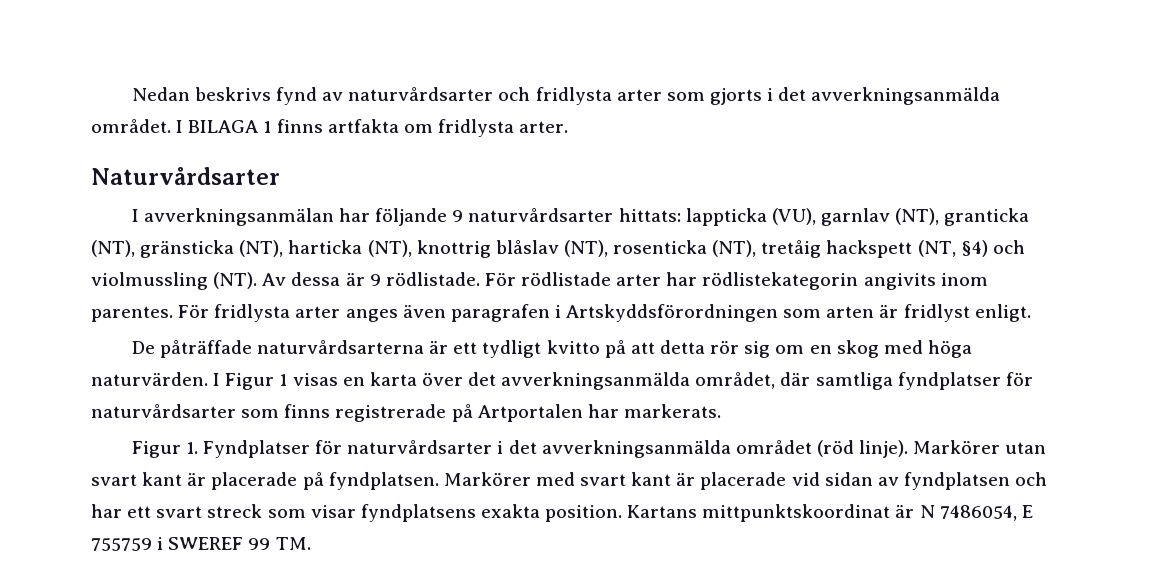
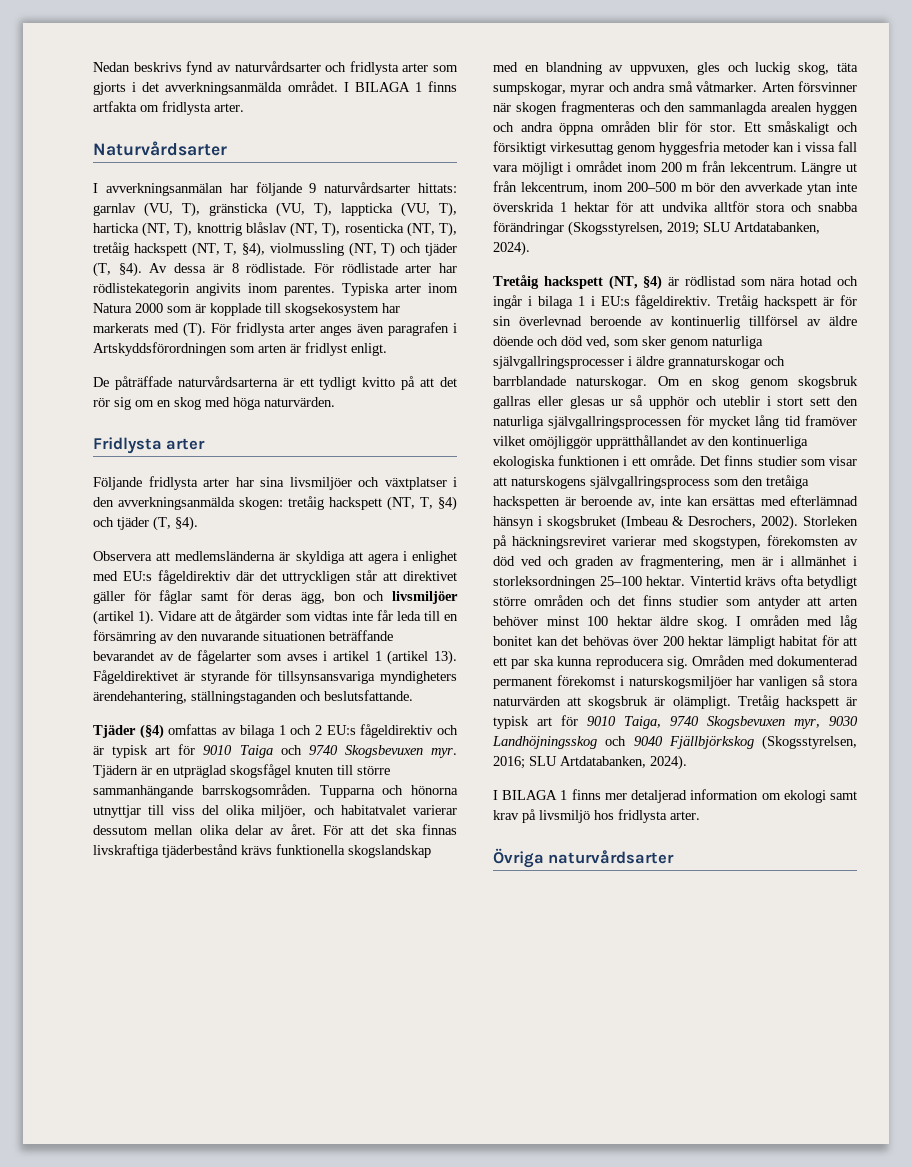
[685,208,1030,226] [91,240,1025,258] [91,272,258,290] lappticka (VU), garnlav (NT), granticka (NT), gränsticka (NT), harticka (NT), knottrig blåslav (NT), rosenticka (NT), tretåig hackspett (NT, §4) och violmussling (NT). -> [93,202,457,217] [93,222,458,237] [93,242,457,257] [93,262,142,277] garnlav (VU, T), gränsticka (VU, T), lappticka (VU, T), harticka (NT, T), knottrig blåslav (NT, T), rosenticka (NT, T), tretåig hackspett (NT, T, §4), violmussling (NT, T) och tjäder (T, §4).
[369,274,381,286] 9 -> [231,263,239,273] 8
(173, 314) none -> [342,283,458,296] [93,303,400,316] [93,322,206,337] Typiska arter inom Natura 2000 som är kopplade till skogsekosystem har markerats med (T).
[659,340,705,354] detta -> [440,377,458,387] det
[213,372,1033,390] [91,404,721,422] [131,440,1047,458] [91,472,1048,490] [91,504,1033,522] [91,537,311,551] I Figur 1 visas en karta över det avverkningsanmälda området, där samtliga fyndplatser för naturvårdsarter som finns registrerade på Artportalen har markerats. // Figur 1. Fyndplatser för naturvårdsarter i det avverkningsanmälda området (röd linje). Markörer utan svart kant är placerade på fyndplatsen. Markörer med svart kant är placerade vid sidan av fyndplatsen och har ett svart streck som visar fyndplatsens exakta position. Kartans mittpunktskoordinat är N 7486054, E 755759 i SWEREF 99 TM. -> [93,437,206,454] [93,476,457,490] [93,496,457,511] [93,516,198,531] [93,551,457,564] [93,570,457,584] [93,590,458,604] [93,610,458,625] [93,630,393,644] [93,650,457,665] [93,670,457,684] [93,690,413,704] [93,724,458,739] [93,744,457,758] [93,764,390,778] [93,784,458,798] [93,805,457,818] [93,824,458,835] [93,844,431,858] [493,62,858,75] [493,81,857,95] [493,101,858,115] [493,121,858,135] [493,141,857,155] [493,161,857,175] [493,181,857,195] [493,201,858,212] [493,221,820,236] [493,241,530,256] [493,275,858,290] [493,295,857,309] [493,315,857,329] [493,336,763,349] [493,356,785,369] [493,376,858,389] [493,395,858,409] [493,415,857,429] [493,435,808,449] [493,455,857,469] [493,475,809,489] [493,495,858,509] [493,515,858,530] [493,535,858,549] [493,555,857,569] [493,575,857,589] [493,595,858,609] [493,615,857,629] [493,635,857,649] [493,655,858,669] [493,675,858,689] [493,695,857,709] [493,715,858,729] [492,735,857,750] [493,755,687,770] [493,789,857,803] [493,809,700,823] [493,848,675,868] // Fridlysta arter // Följande fridlysta arter har sina livsmiljöer och växtplatser i den avverkningsanmälda skogen: tretåig hackspett (NT, T, §4) och tjäder (T, §4). // Observera att medlemsländerna är skyldiga att agera i enlighet med EU:s fågeldirektiv där det uttryckligen står att direktivet gäller för fåglar samt för deras ägg, bon och livsmiljöer (artikel 1). Vidare att de åtgärder som vidtas inte får leda till en försämring av den nuvarande situationen beträffande bevarandet av de fågelarter som avses i artikel 1 (artikel 13). Fågeldirektivet är styrande för tillsynsansvariga myndigheters ärendehantering, ställningstaganden och beslutsfattande. // Tjäder (§4) omfattas av bilaga 1 och 2 EU:s fågeldirektiv och är typisk art för 9010 Taiga och 9740 Skogsbevuxen myr. Tjädern är en utpräglad skogsfågel knuten till större sammanhängande barrskogsområden. Tupparna och hönorna utnyttjar till viss del olika miljöer, och habitatvalet varierar dessutom mellan olika delar av året. För att det ska finnas livskraftiga tjäderbestånd krävs funktionella skogslandskap med en blandning av uppvuxen, gles och luckig skog, täta sumpskogar, myrar och andra små våtmarker. Arten försvinner när skogen fragmenteras och den sammanlagda arealen hyggen och andra öppna områden blir för stor. Ett småskaligt och försiktigt virkesuttag genom hyggesfria metoder kan i vissa fall vara möjligt i området inom 200 m från lekcentrum. Längre ut från lekcentrum, inom 200–500 m bör den avverkade ytan inte överskrida 1 hektar för att undvika alltför stora och snabba förändringar (Skogsstyrelsen, 2019; SLU Artdatabanken, 2024). // Tretåig hackspett (NT, §4) är rödlistad som nära hotad och ingår i bilaga 1 i EU:s fågeldirektiv. Tretåig hackspett är för sin överlevnad beroende av kontinuerlig tillförsel av äldre döende och död ved, som sker genom naturliga självgallringsprocesser i äldre grannaturskogar och barrblandade naturskogar. Om en skog genom skogsbruk gallras eller glesas ur så upphör och uteblir i stort sett den naturliga självgallringsprocessen för mycket lång tid framöver vilket omöjliggör upprätthållandet av den kontinuerliga ekologiska funktionen i ett område. Det finns studier som visar att naturskogens självgallringsprocess som den tretåiga hackspetten är beroende av, inte kan ersättas med efterlämnad hänsyn i skogsbruket (Imbeau & Desrochers, 2002). Storleken på häckningsreviret varierar med skogstypen, förekomsten av död ved och graden av fragmentering, men är i allmänhet i storleksordningen 25–100 hektar. Vintertid krävs ofta betydligt större områden och det finns studier som antyder att arten behöver minst 100 hektar äldre skog. I områden med låg bonitet kan det behövas över 200 hektar lämpligt habitat för att ett par ska kunna reproducera sig. Områden med dokumenterad permanent förekomst i naturskogsmiljöer har vanligen så stora naturvärden att skogsbruk är olämpligt. Tretåig hackspett är typisk art för 9010 Taiga, 9740 Skogsbevuxen myr, 9030 Landhöjningsskog och 9040 Fjällbjörkskog (Skogsstyrelsen, 2016; SLU Artdatabanken, 2024). // I BILAGA 1 finns mer detaljerad information om ekologi samt krav på livsmiljö hos fridlysta arter. // Övriga naturvårdsarter

